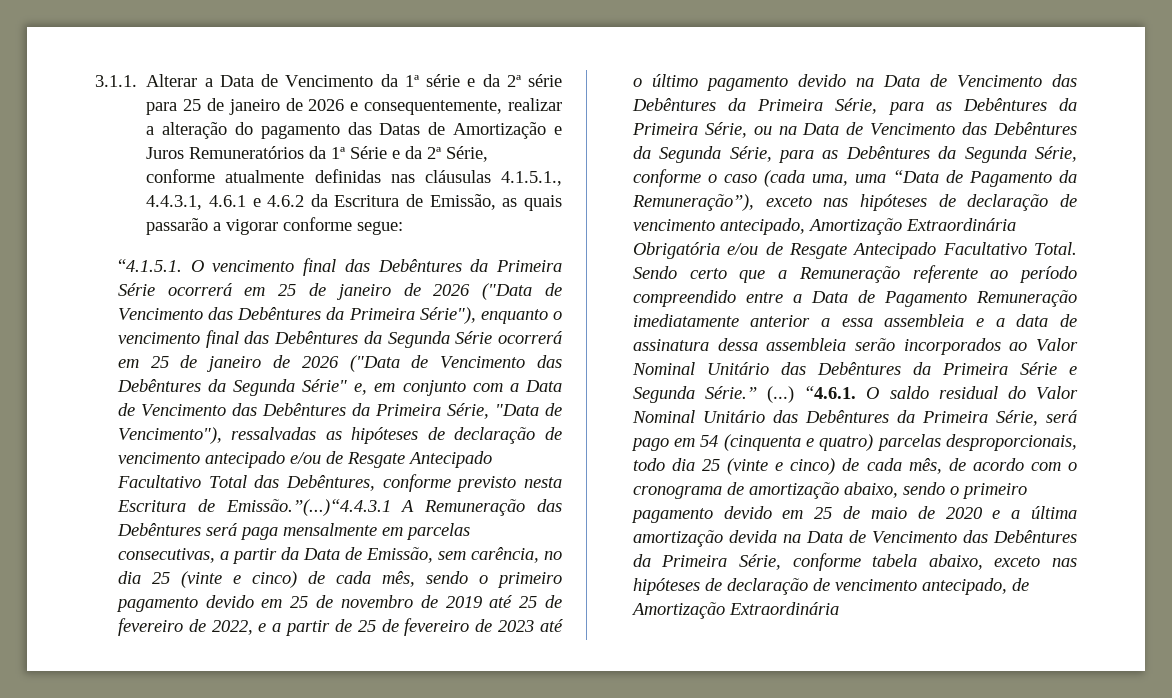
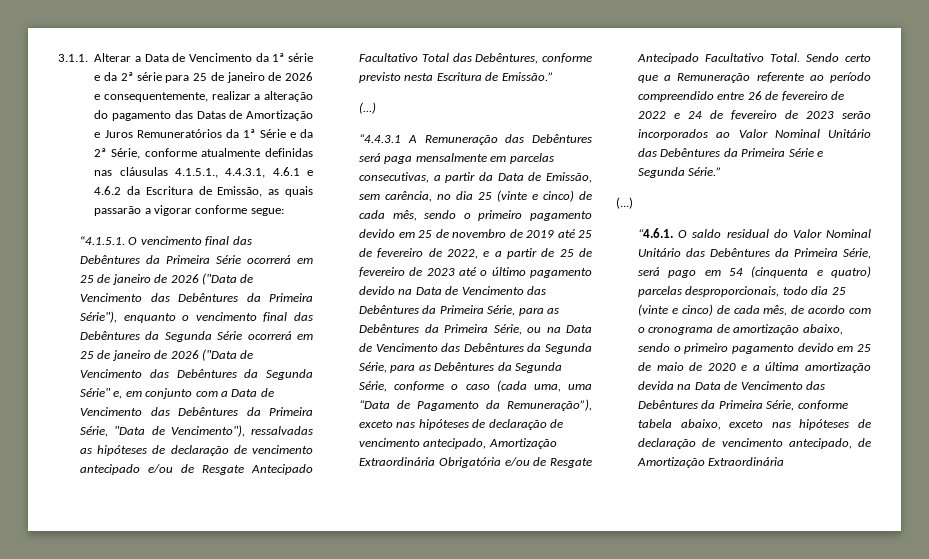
[225,499,391,516] Emissão.”(...)“4.4.3.1 -> [501,72,553,81] [359,102,377,114] [359,134,402,143] Emissão.” // (...) // “4.4.3.1
[792,290,1077,307] [632,314,1077,327] [632,338,847,351] a Data de Pagamento Remuneração imediatamente anterior a essa assembleia e a data de assinatura dessa assembleia -> [747,91,844,101] [638,110,835,120] 26 de fevereiro de 2022 e 24 de fevereiro de 2023
[767,386,795,403] (...) -> [616,197,633,209] // (...) //

